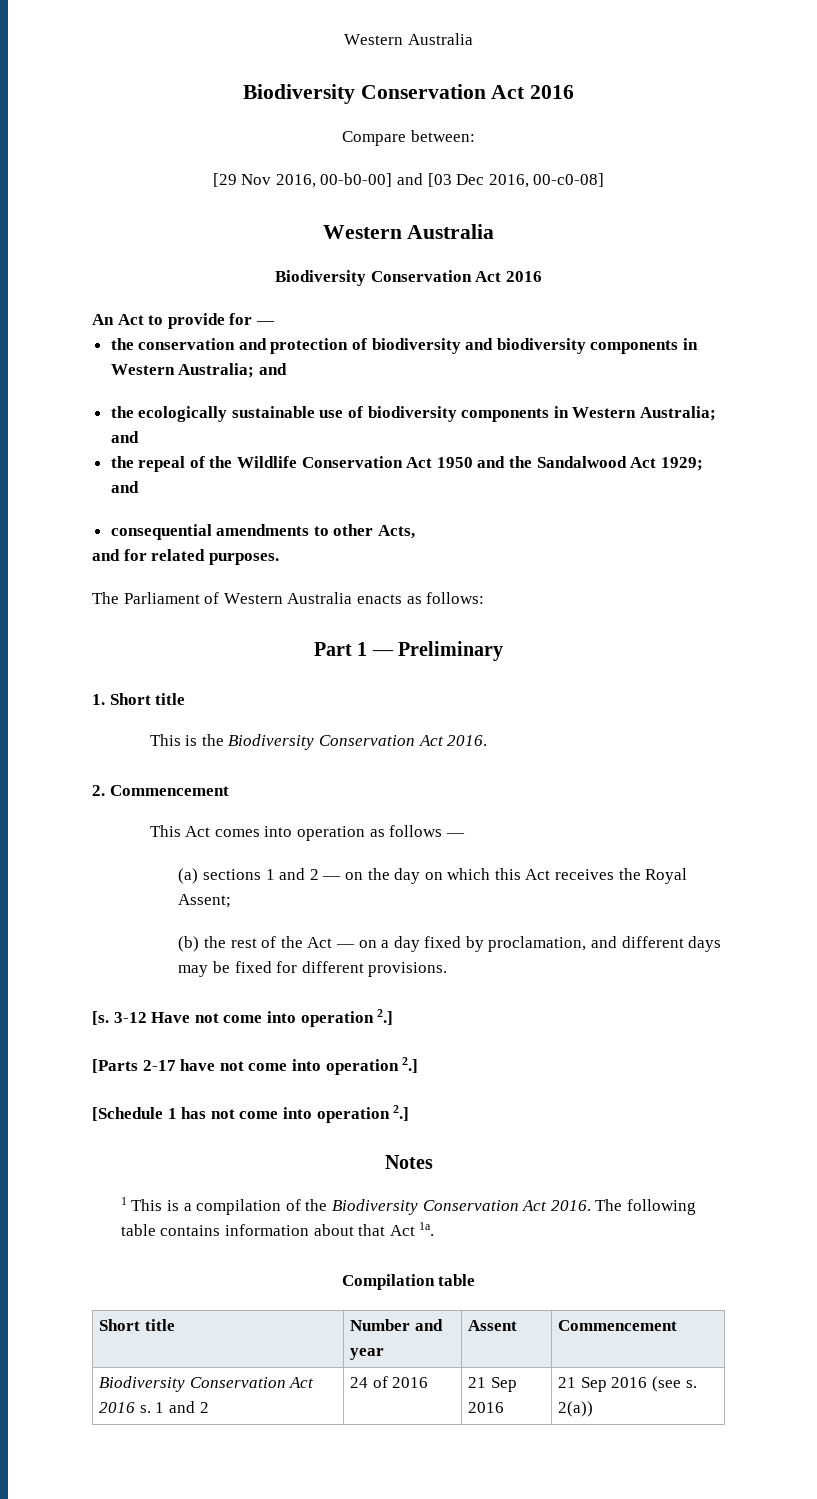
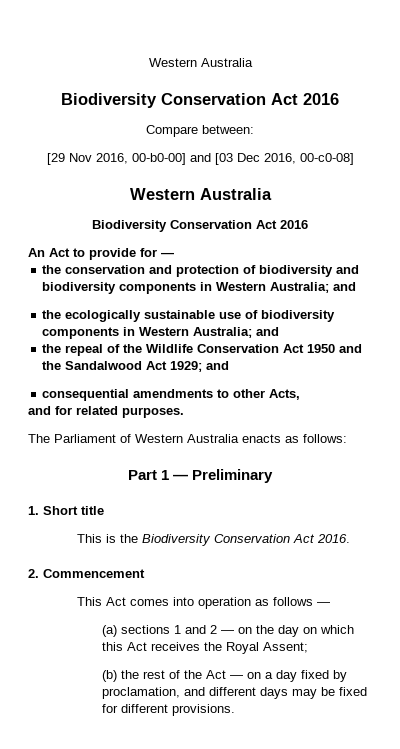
[92,1009,394,1027] [92,1057,419,1075] [92,1105,410,1123] [384,1155,433,1169] [120,1197,696,1215] [120,1222,435,1236] [341,1274,476,1290] [99,1319,175,1331] [350,1319,443,1331] [350,1348,385,1360] [468,1320,518,1331] [558,1320,678,1331] [99,1376,315,1392] [99,1401,209,1413] [350,1376,429,1388] [468,1377,517,1392] [468,1402,505,1413] [558,1376,697,1392] [558,1401,594,1417] // [s. 3-12 Have not come into operation 2.] // [Parts 2-17 have not come into operation 2.] // [Schedule 1 has not come into operation 2.] // Notes // 1 This is a compilation of the Biodiversity Conservation Act 2016. The following table contains information about that Act 1a. // Compilation table // Short title | Number and year | Assent | Commencement // Biodiversity Conservation Act 2016 s. 1 and 2 | 24 of 2016 | 21 Sep 2016 | 21 Sep 2016 (see s. 2(a)) -> (236, 710) none

